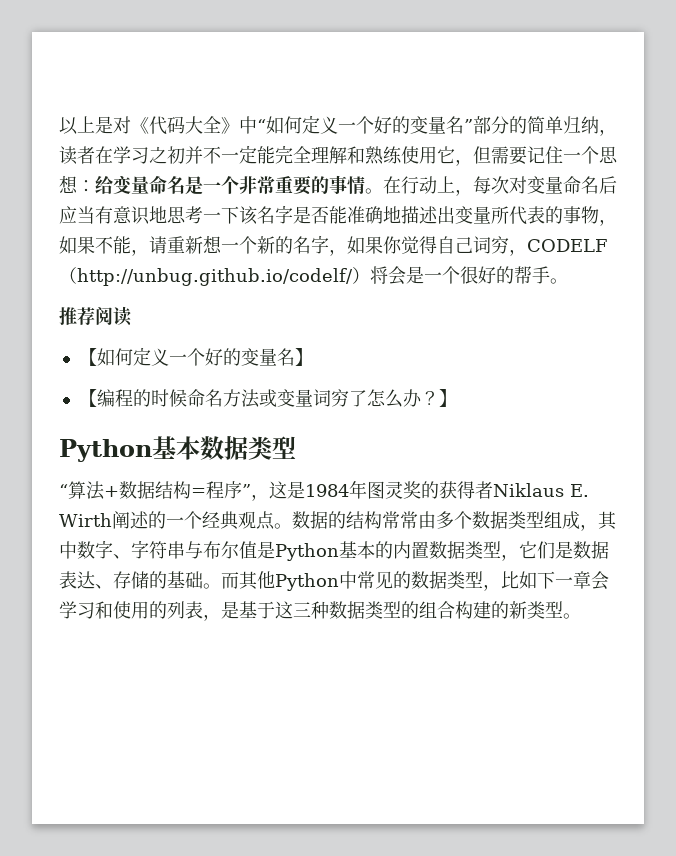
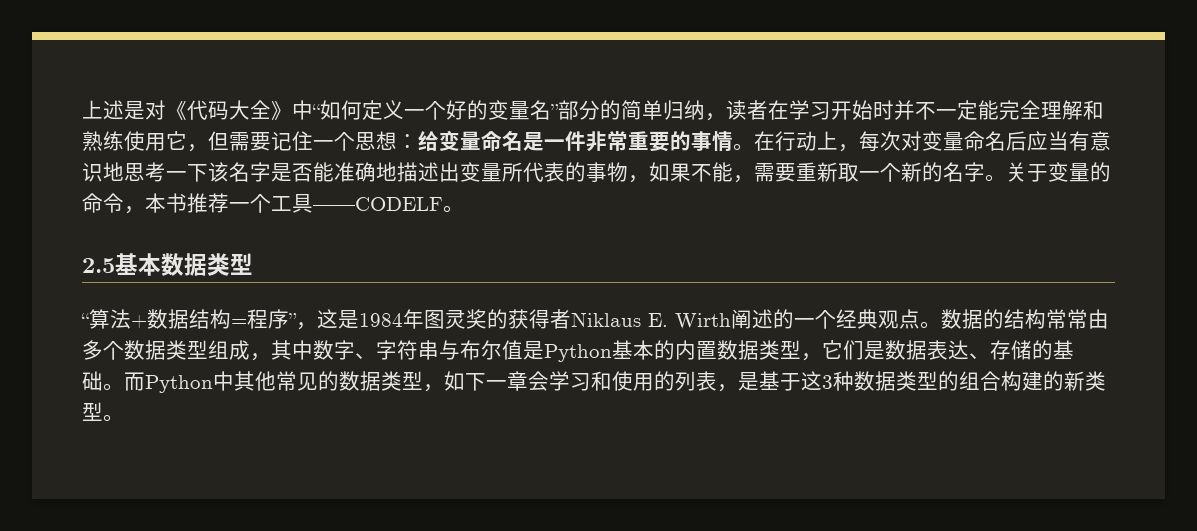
[59,116,95,135] 以上 -> [82,100,124,120] 上述
[149,146,185,164] 之初 -> [831,100,894,120] 开始时
[221,176,239,194] 个 -> [565,131,586,151] 件
[149,235,222,254] 请重新想 -> [754,162,859,182] 需要重新取
[329,236,607,256] [59,266,568,286] [59,306,132,326] [78,347,313,366] [78,389,457,408] [59,439,152,462] ，如果你觉得自己词穷，CODELF（http://unbug.github.io/codelf/）将会是一个很好的帮手。 // 推荐阅读 // 【如何定义一个好的变量名】 // 【编程的时候命名方法或变量词穷了怎么办？】 // Python -> [985,162,1111,182] [82,193,464,214] [82,258,115,273] 。关于变量的命令，本书推荐一个工具——CODELF。 // 2.5
[239,571,357,591] 其他Python中 -> [145,371,276,393] Python中其他
[501,571,519,589] 比 -> (444, 388) none
[293,602,311,617] 三 -> [822,375,833,389] 3

